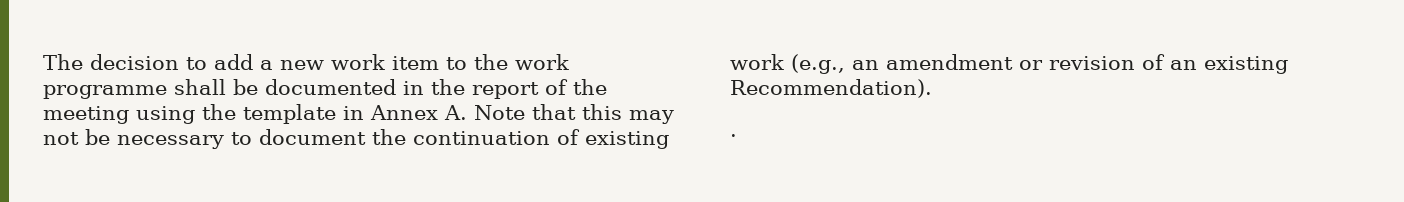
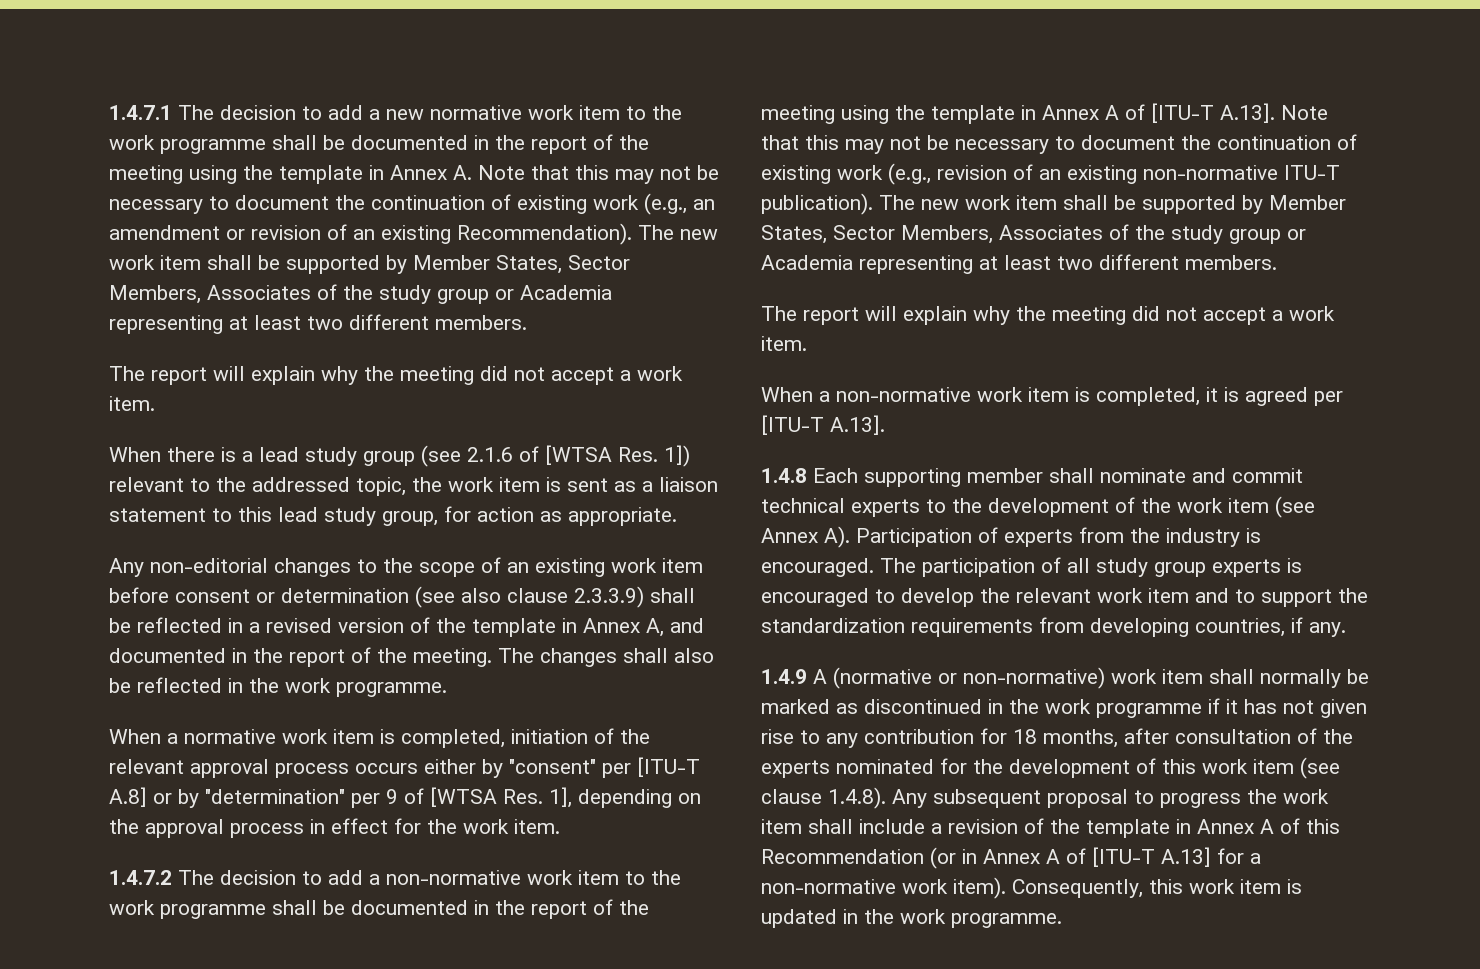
(43, 62) none -> [109,105,172,120] 1.4.7.1
(324, 65) none -> [430,105,522,120] normative
[730,134,737,137] // . -> [638,225,718,240] [109,255,630,274] [109,284,612,304] [109,314,527,334] [109,366,683,385] [109,396,155,411] [109,445,690,467] [109,477,718,496] [109,506,677,526] [109,557,703,577] [109,586,695,608] [109,617,704,637] [109,647,714,667] [109,677,447,697] [109,728,650,748] [109,757,700,778] [109,787,701,808] [109,818,560,838] [109,870,681,885] [109,899,649,919] [761,103,1328,124] [761,134,1357,154] [761,163,1340,185] [761,193,1346,215] [761,224,1306,244] [761,254,1277,274] [761,306,1335,325] [761,336,807,351] [761,387,1343,406] [761,415,885,435] [761,468,1303,487] [761,496,1315,518] [761,526,1261,548] [761,557,1302,577] [761,588,1368,607] [761,617,1346,637] [761,667,1369,689] [761,698,1367,718] [761,728,1353,748] [761,757,1340,779] [761,787,1329,809] [761,818,1340,838] [761,847,1261,869] [761,877,1302,899] [761,909,1062,928] The new work item shall be supported by Member States, Sector Members, Associates of the study group or Academia representing at least two different members. // The report will explain why the meeting did not accept a work item. // When there is a lead study group (see 2.1.6 of [WTSA Res. 1]) relevant to the addressed topic, the work item is sent as a liaison statement to this lead study group, for action as appropriate. // Any non-editorial changes to the scope of an existing work item before consent or determination (see also clause 2.3.3.9) shall be reflected in a revised version of the template in Annex A, and documented in the report of the meeting. The changes shall also be reflected in the work programme. // When a normative work item is completed, initiation of the relevant approval process occurs either by "consent" per [ITU-T A.8] or by "determination" per 9 of [WTSA Res. 1], depending on the approval process in effect for the work item. // 1.4.7.2 The decision to add a non-normative work item to the work programme shall be documented in the report of the meeting using the template in Annex A of [ITU-T A.13]. Note that this may not be necessary to document the continuation of existing work (e.g., revision of an existing non-normative ITU-T publication). The new work item shall be supported by Member States, Sector Members, Associates of the study group or Academia representing at least two different members. // The report will explain why the meeting did not accept a work item. // When a non-normative work item is completed, it is agreed per [ITU-T A.13]. // 1.4.8 Each supporting member shall nominate and commit technical experts to the development of the work item (see Annex A). Participation of experts from the industry is encouraged. The participation of all study group experts is encouraged to develop the relevant work item and to support the standardization requirements from developing countries, if any. // 1.4.9 A (normative or non-normative) work item shall normally be marked as discontinued in the work programme if it has not given rise to any contribution for 18 months, after consultation of the experts nominated for the development of this work item (see clause 1.4.8). Any subsequent proposal to progress the work item shall include a revision of the template in Annex A of this Recommendation (or in Annex A of [ITU-T A.13] for a non-normative work item). Consequently, this work item is updated in the work programme.

